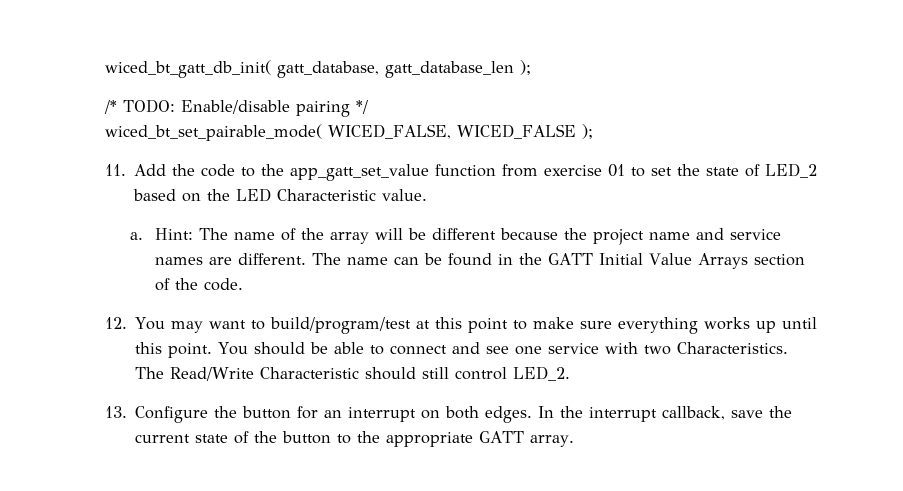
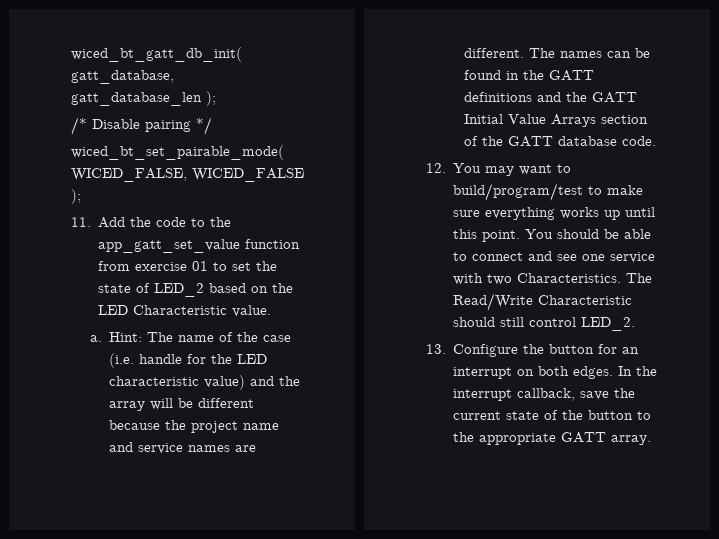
[122,99,290,114] TODO: Enable/disable -> [91,119,140,129] Disable
(324, 234) none -> [262,335,291,342] [108,353,267,368] [108,375,300,390] case (i.e. handle for the LED characteristic value) and the
[346,257,388,265] name -> [559,51,602,58] names
(593, 259) none -> [463,92,637,103] definitions and the GATT
(198, 284) none -> [507,136,617,147] GATT database
[416,317,509,333] at this point -> (584, 192) none

